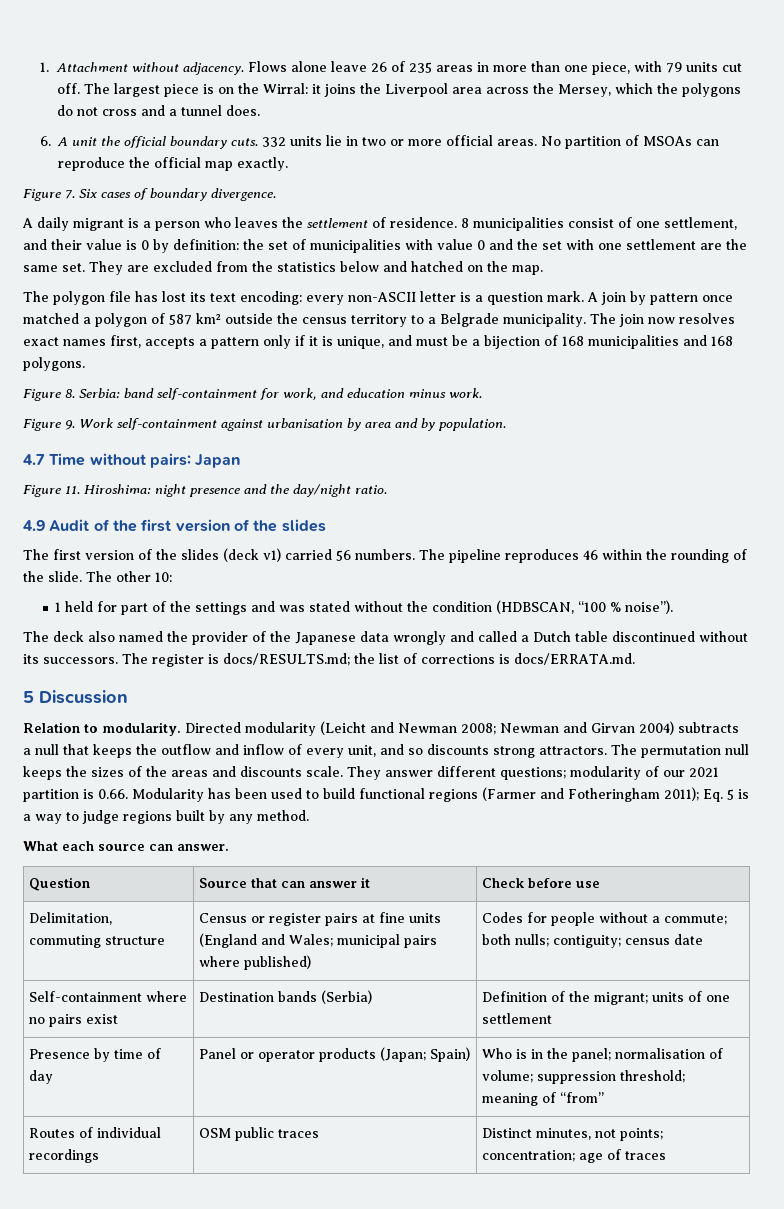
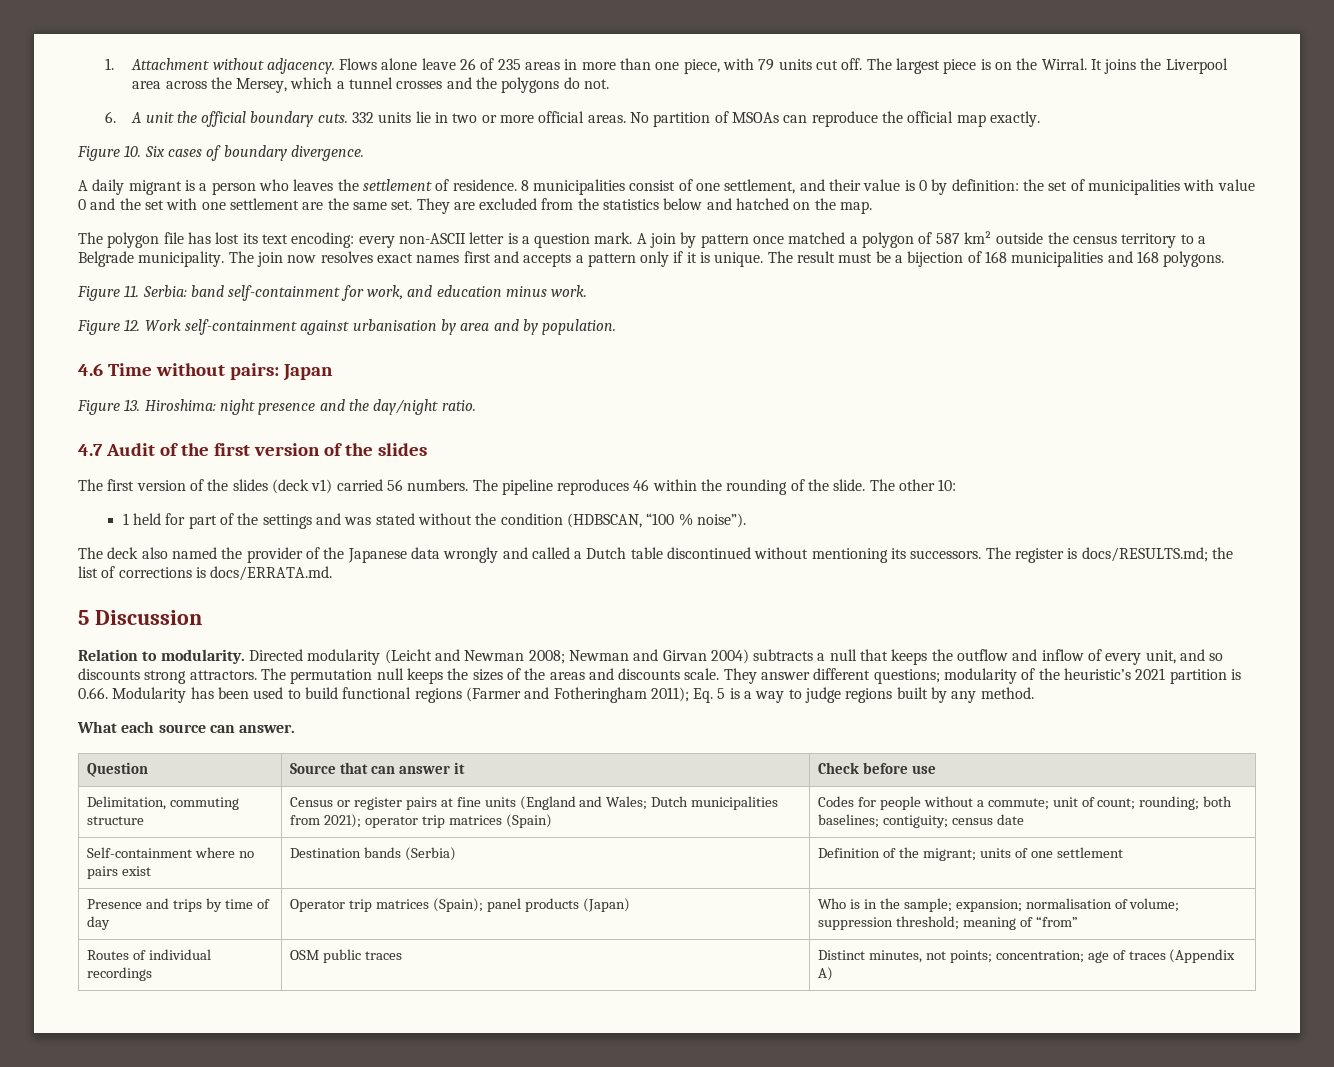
[263,83,322,94] Wirral: it -> [1041,58,1102,70] Wirral. It
[657,83,742,97] [57,105,261,116] the polygons do not cross and a tunnel does. -> [336,77,610,93] a tunnel crosses and the polygons do not.
[65,190,75,199] 7. -> [124,145,142,157] 10.
[110,335,141,348] first, -> [463,251,519,263] first and
[337,335,412,349] unique, and -> [714,251,836,267] unique. The result
[65,389,75,398] 8. -> [124,285,140,297] 11.
[65,420,75,430] 9. -> [124,319,141,331] 12.
[23,454,45,465] 4.7 -> [78,363,103,376] 4.6
[65,486,80,494] 11. -> [124,399,141,411] 13.
[23,520,45,531] 4.9 -> [78,444,103,456] 4.7
(748, 636) none -> [811,548,888,563] mentioning
[663,770,685,777] our -> [1038,668,1132,680] the heuristic’s
[337,934,438,948] [199,955,312,970] municipal pairs where published) -> [651,796,779,810] [290,814,552,828] Dutch municipalities from 2021); operator trip matrices (Spain)
[482,934,550,947] both nulls; -> [1052,796,1233,810] [818,814,880,828] unit of count; rounding; both baselines;
(91, 1054) none -> [146,898,202,912] and trips
[199,1047,471,1062] Panel or operator products (Japan; Spain) -> [290,898,630,912] Operator trip matrices (Spain); panel products (Japan)
[572,1048,612,1062] panel; -> [903,898,1022,912] sample; expansion;
(667, 1155) none -> [1169,949,1236,963] [818,967,834,981] (Appendix A)

